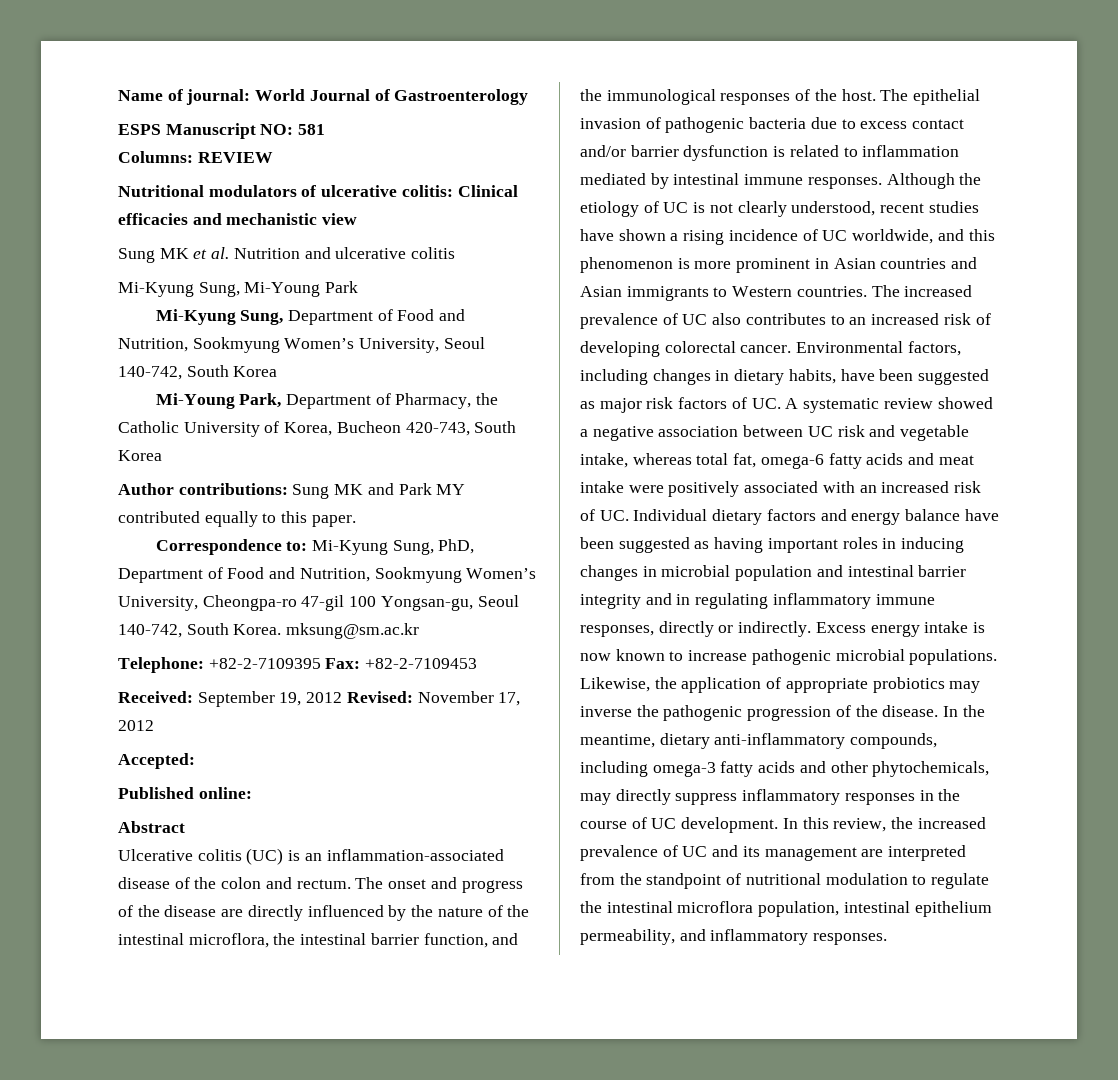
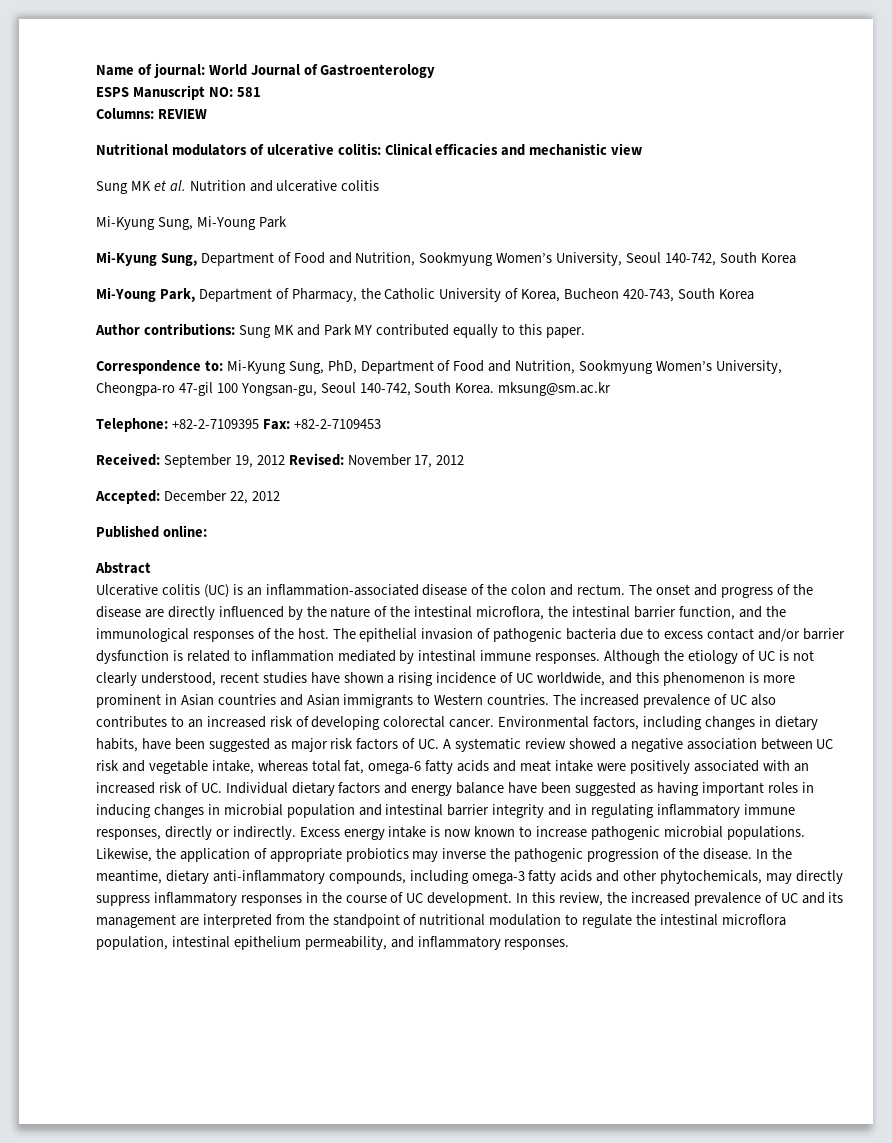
(195, 761) none -> [163,490,280,504] December 22, 2012

